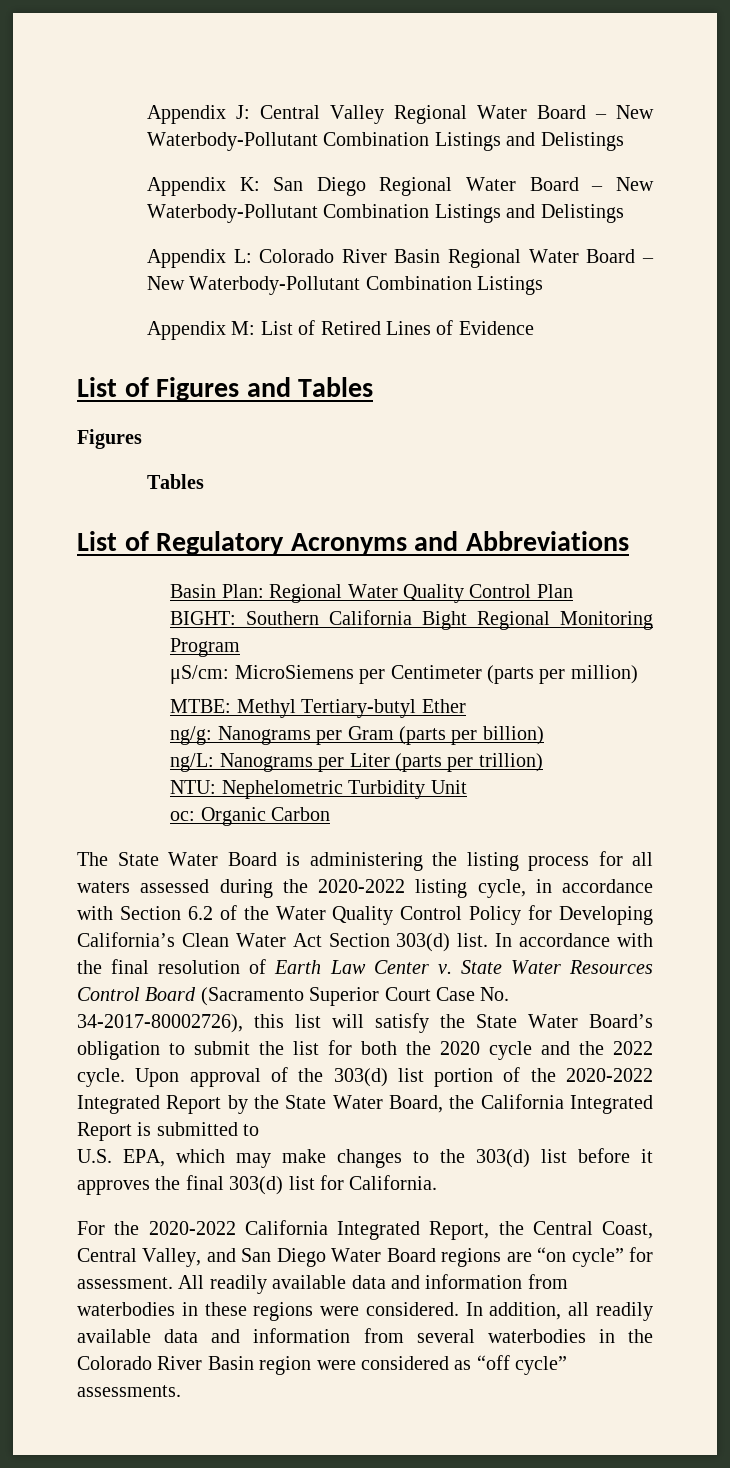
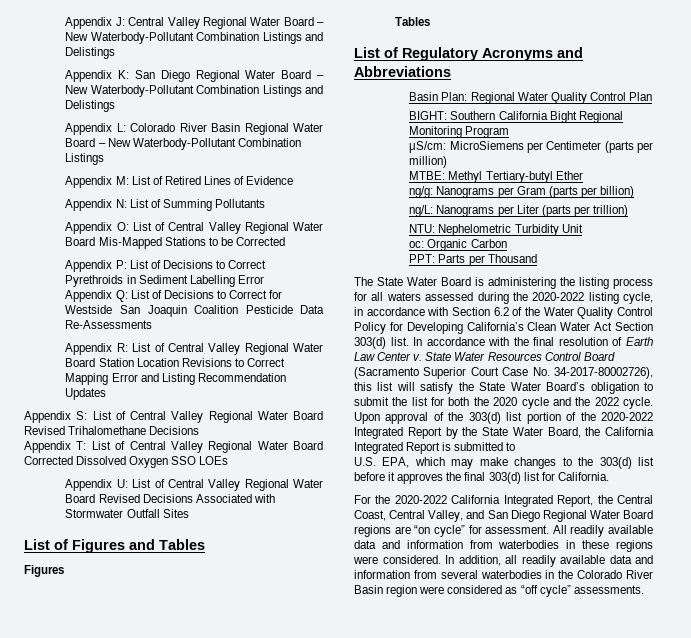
(534, 328) none -> [65,199,266,211] [65,222,323,234] [65,237,286,249] [65,260,267,272] [65,275,264,287] [65,290,283,302] [65,305,324,317] [65,320,153,329] [65,343,323,355] [65,358,286,367] [65,373,286,385] [65,388,107,400] [24,411,323,423] [24,426,200,435] [24,441,323,453] [24,456,229,468] [65,479,323,491] [65,494,275,503] [65,509,189,518] // Appendix N: List of Summing Pollutants // Appendix O: List of Central Valley Regional Water Board Mis-Mapped Stations to be Corrected // Appendix P: List of Decisions to Correct Pyrethroids in Sediment Labelling Error // Appendix Q: List of Decisions to Correct for Westside San Joaquin Coalition Pesticide Data Re-Assessments // Appendix R: List of Central Valley Regional Water Board Station Location Revisions to Correct Mapping Error and Listing Recommendation Updates // Appendix S: List of Central Valley Regional Water Board Revised Trihalomethane Decisions // Appendix T: List of Central Valley Regional Water Board Corrected Dissolved Oxygen SSO LOEs // Appendix U: List of Central Valley Regional Water Board Revised Decisions Associated with Stormwater Outfall Sites
(331, 814) none -> [409,254,537,266] // PPT: Parts per Thousand
(326, 1257) none -> [542,510,587,522] Regional

